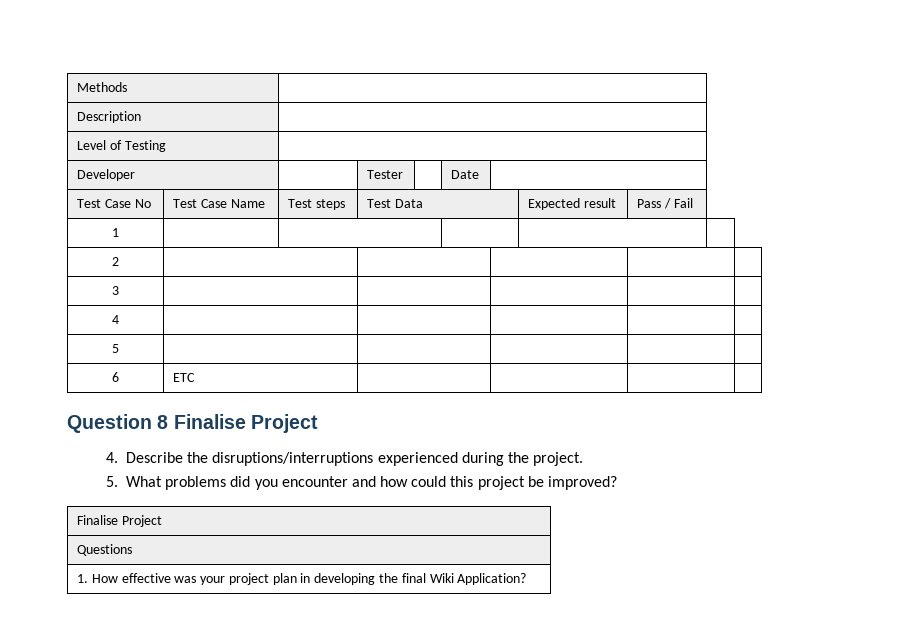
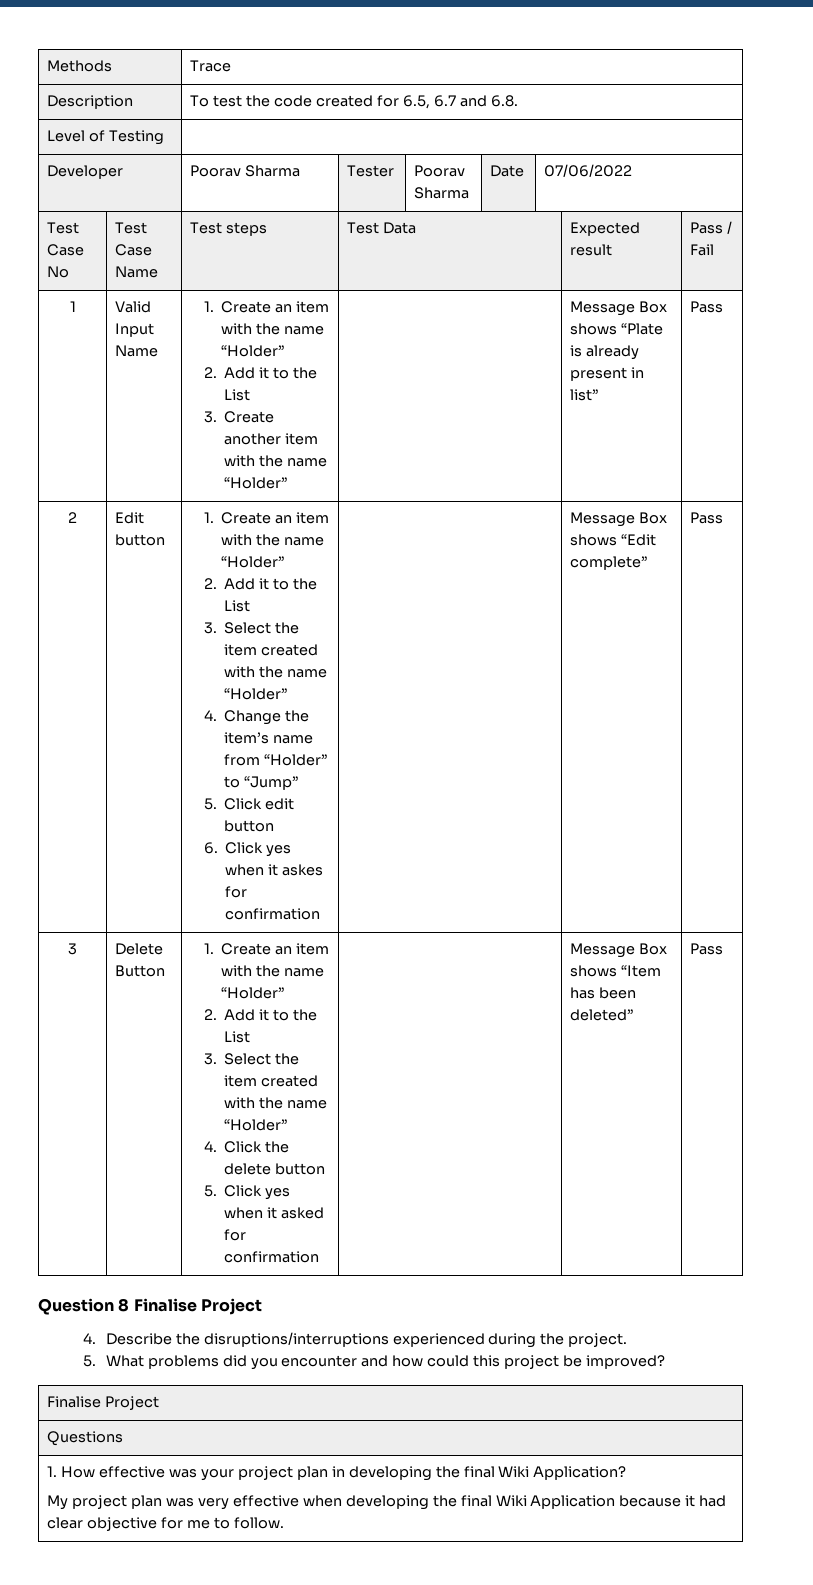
(127, 87) none -> [190,60,232,72] Trace
(141, 117) none -> [190,95,518,109] To test the code created for 6.5, 6.7 and 6.8.
(135, 175) none -> [190,165,301,177] Poorav Sharma
(403, 174) none -> [414,165,466,177] [414,187,470,199] Poorav Sharma
(479, 174) none -> [544,164,633,177] 07/06/2022
[112,257,119,266] [112,286,119,295] [112,315,119,324] [112,344,119,353] [112,372,119,382] [172,373,195,382] | | | | // 2 | | | | | // 3 | | | | | // 4 | | | | | // 5 | | | | | // 6 | ETC | | | | -> [115,301,152,313] [115,323,155,337] [115,345,159,357] [203,301,330,313] [221,323,325,335] [221,345,285,357] [203,367,317,379] [224,389,251,401] [203,411,275,423] [224,433,319,445] [224,455,328,467] [224,477,288,489] [570,301,668,316] [570,323,664,335] [570,345,640,360] [570,367,645,381] [570,389,599,401] [690,301,724,313] [68,512,77,523] [115,512,145,524] [115,534,166,546] [203,512,330,524] [221,534,325,546] [221,556,285,568] [203,578,317,590] [224,600,251,612] [203,622,300,634] [224,644,319,656] [224,666,328,678] [224,688,288,700] [203,710,310,725] [224,732,314,744] [224,754,328,766] [224,776,299,790] [203,798,295,810] [224,820,275,832] [203,842,292,857] [225,864,324,876] [225,886,248,898] [225,908,321,920] [570,512,668,527] [570,534,657,546] [570,556,648,570] [690,512,724,524] [68,943,77,955] [115,943,164,955] [115,965,166,977] [203,943,330,955] [221,965,325,977] [221,987,285,999] [203,1009,317,1021] [224,1031,251,1043] [203,1053,300,1065] [224,1075,319,1087] [224,1097,328,1109] [224,1119,288,1131] [203,1141,290,1153] [224,1163,326,1175] [203,1185,291,1200] [224,1207,325,1219] [224,1229,247,1241] [224,1251,320,1263] [570,943,668,958] [570,965,662,977] [570,987,637,999] [570,1009,634,1021] [690,943,724,955] Valid Input Name | 1. Create an item with the name “Holder” // 2. Add it to the List // 3. Create another item with the name “Holder” | | Message Box shows “Plate is already present in list” | Pass // 2 | Edit button | 1. Create an item with the name “Holder” // 2. Add it to the List // 3. Select the item created with the name “Holder” // 4. Change the item’s name from “Holder” to “Jump” // 5. Click edit button // 6. Click yes when it askes for confirmation | | Message Box shows “Edit complete” | Pass // 3 | Delete Button | 1. Create an item with the name “Holder” // 2. Add it to the List // 3. Select the item created with the name “Holder” // 4. Click the delete button // 5. Click yes when it asked for confirmation | | Message Box shows “Item has been deleted” | Pass
(527, 579) none -> [47,1495,727,1510] [47,1517,284,1531] // My project plan was very effective when developing the final Wiki Application because it had clear objective for me to follow.

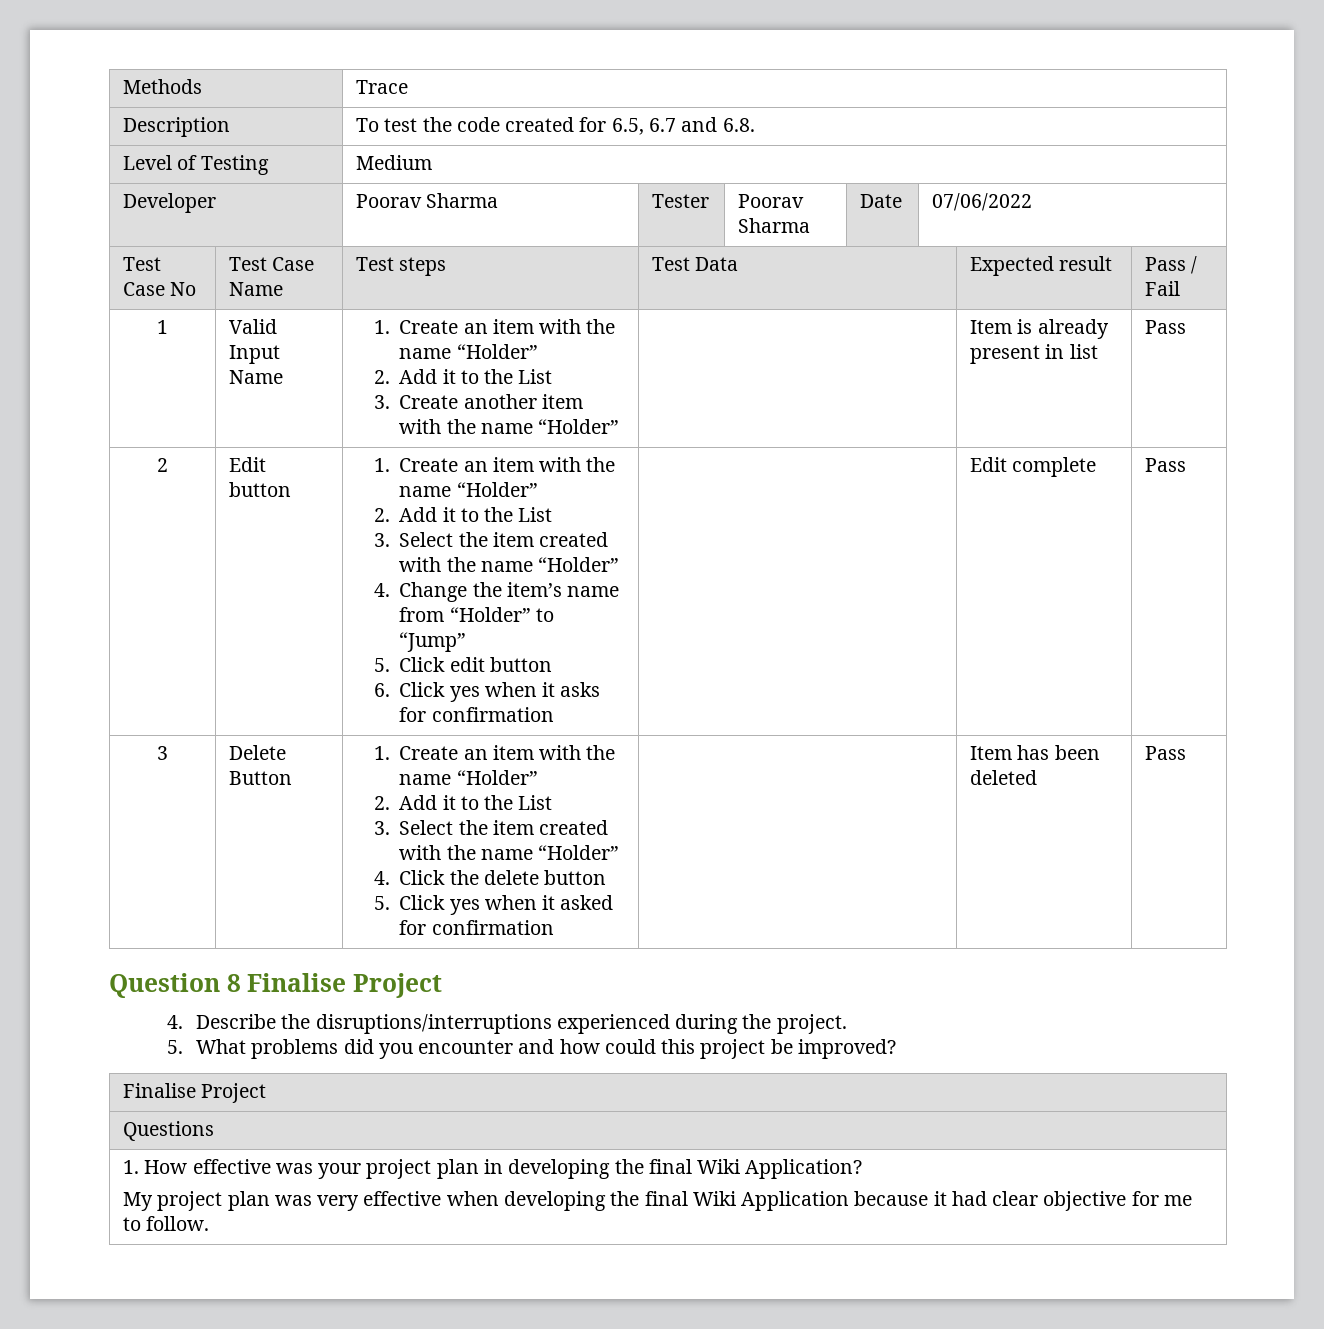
(165, 137) none -> [356,155,433,170] Medium
[570,301,668,316] [570,323,664,335] Message Box shows “Plate -> [970,320,1013,334] Item
[570,389,599,401] list” -> [1069,344,1098,359] list
[282,864,324,876] [225,886,248,898] [225,908,321,920] [570,512,668,527] [570,534,657,546] [570,556,648,570] askes for confirmation | | Message Box shows “Edit complete” -> [560,682,601,697] [399,707,554,722] [970,457,1097,477] asks for confirmation | | Edit complete
[570,943,668,958] [570,965,662,977] Message Box shows “Item -> [970,746,1013,760] Item
[570,1009,634,1021] deleted” -> [970,770,1038,785] deleted

